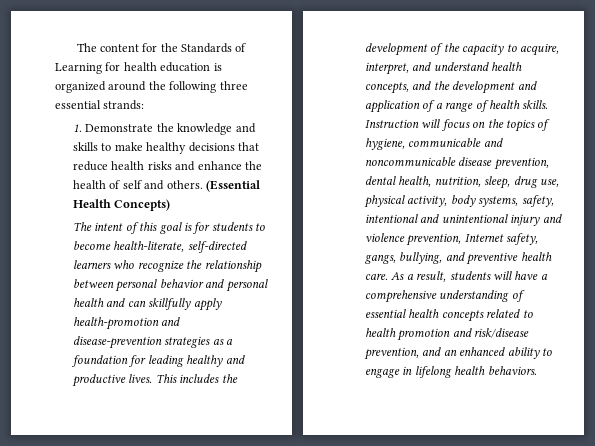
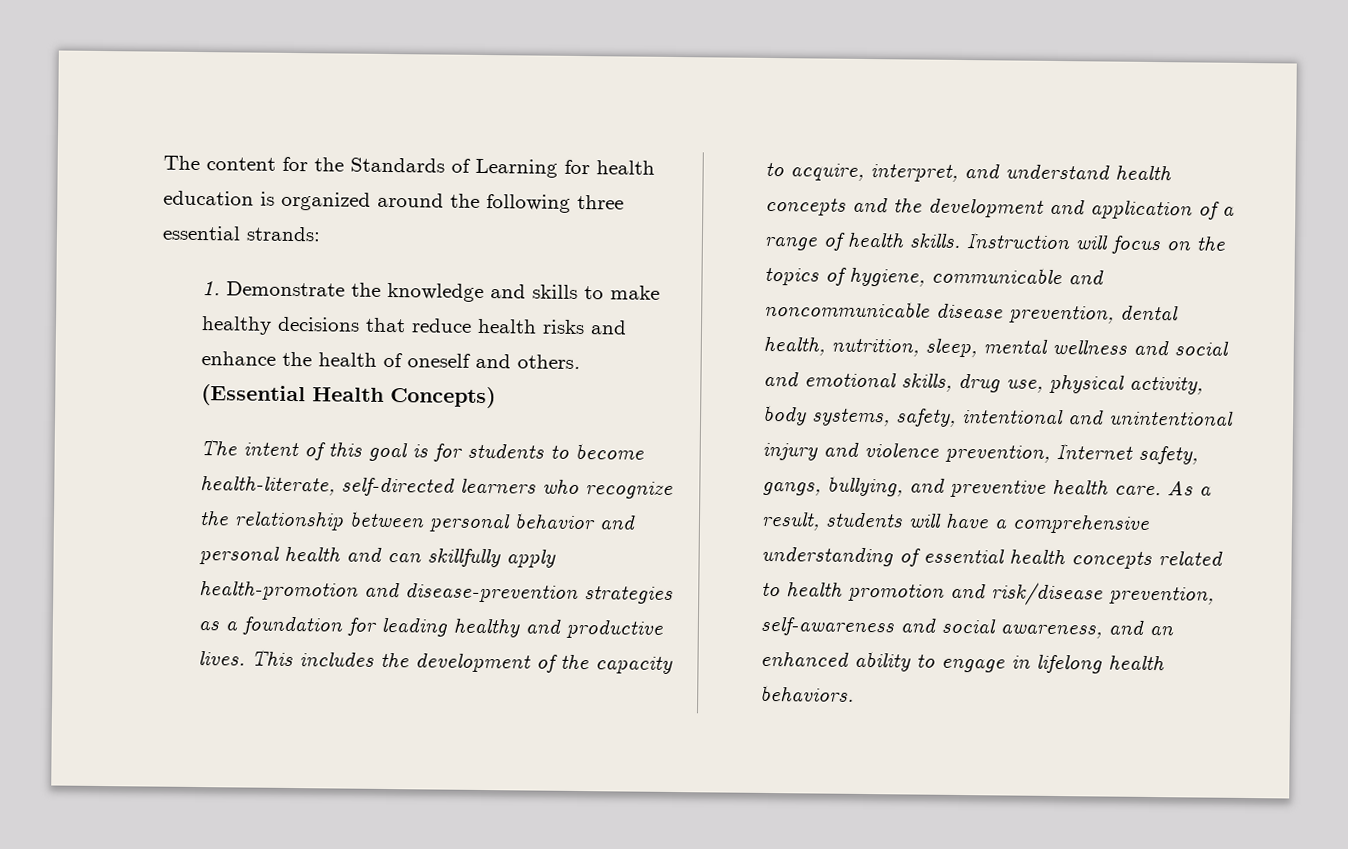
[122,180,142,189] self -> [407,353,472,368] oneself
[365,82,410,94] concepts, -> [765,196,847,216] concepts
(511, 182) none -> [983,338,1230,356] [763,370,953,392] mental wellness and social and emotional skills,
(420, 353) none -> [760,615,1103,639] self-awareness and social awareness,

